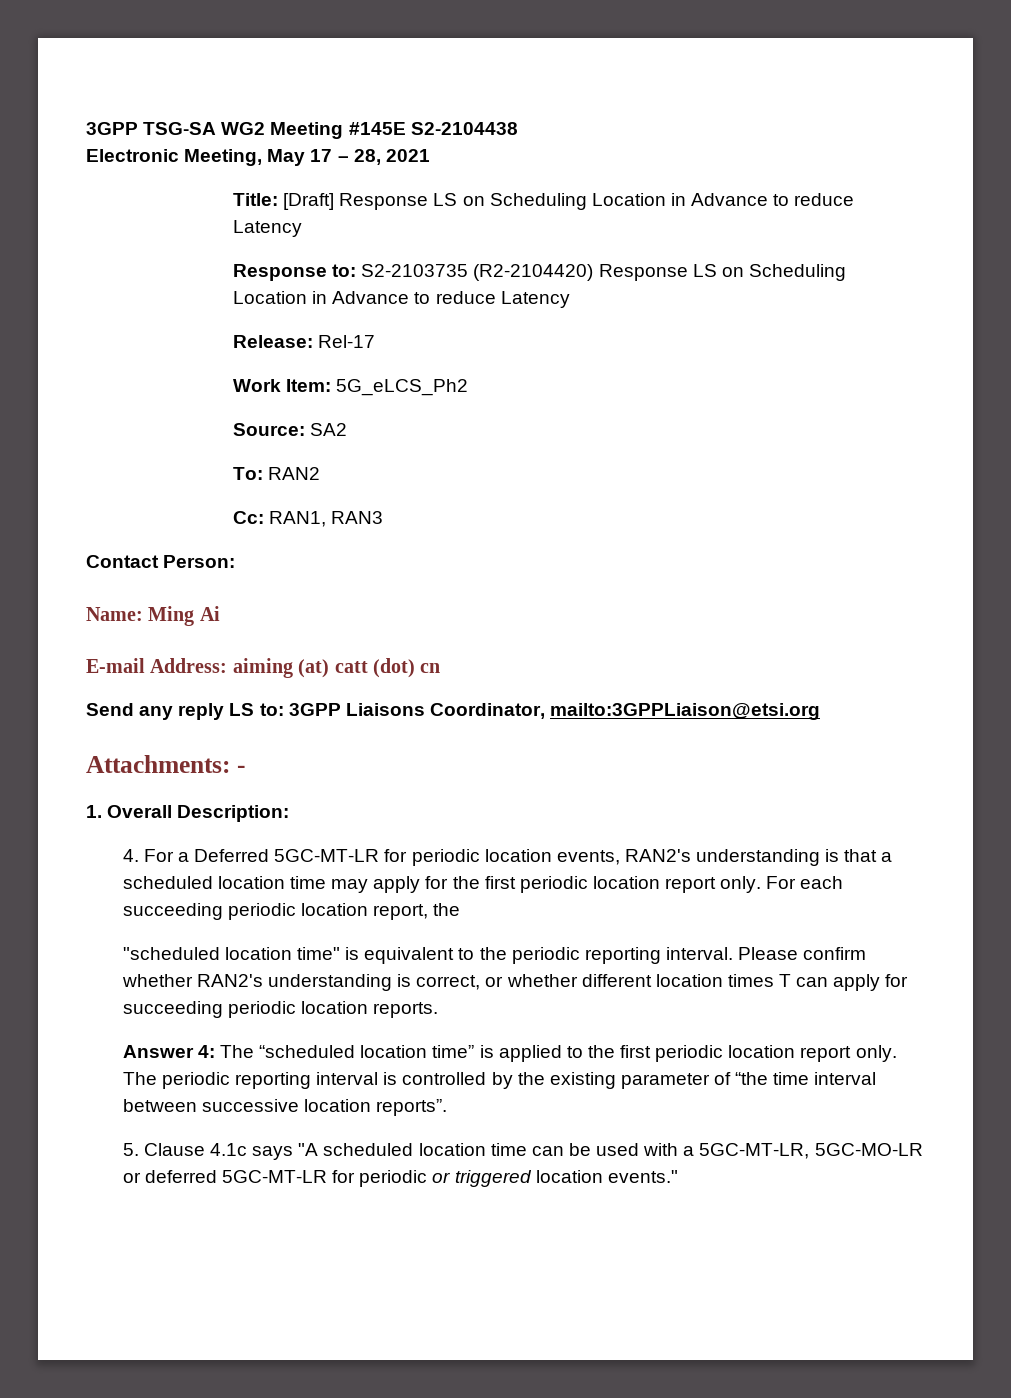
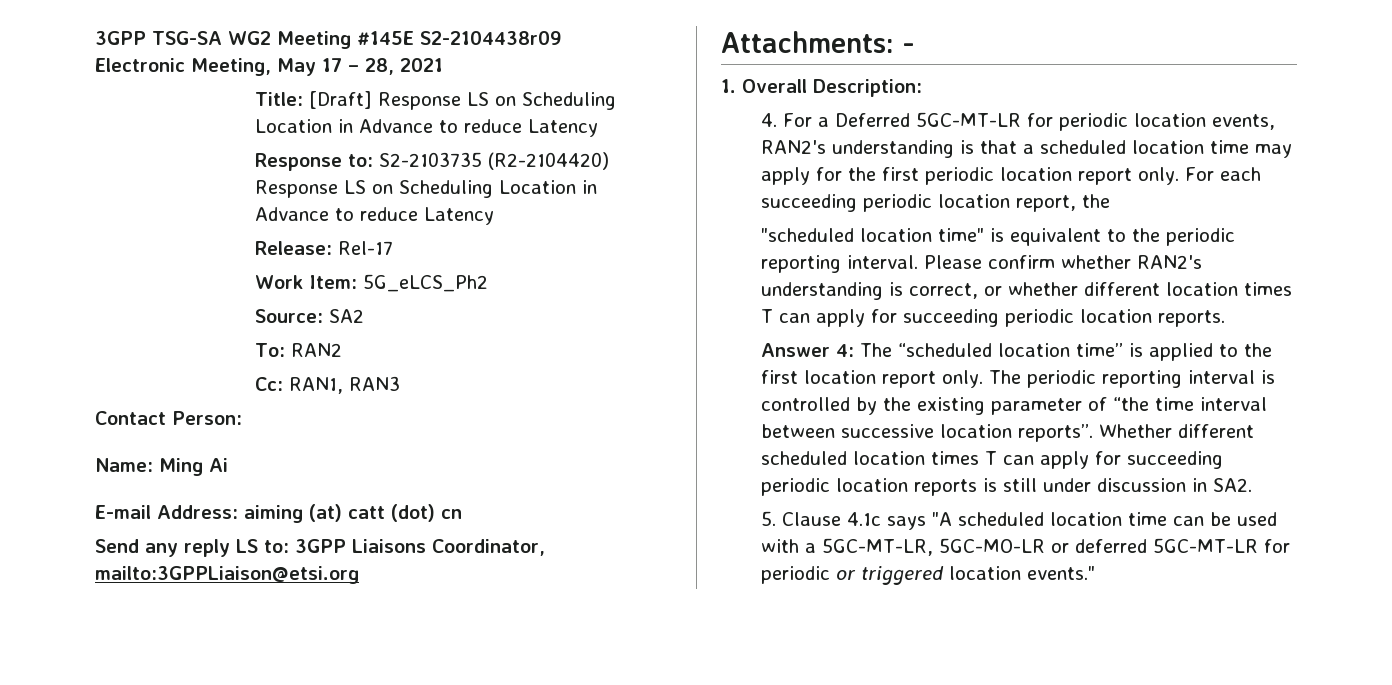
[410,122,518,135] S2-2104438 -> [420,31,562,45] S2-2104438r09
[655,1045,724,1062] periodic -> (799, 377) none
(448, 1107) none -> [1098,424,1254,438] [761,451,1224,469] [761,478,1253,496] Whether different scheduled location times T can apply for succeeding periodic location reports is still under discussion in SA2.

